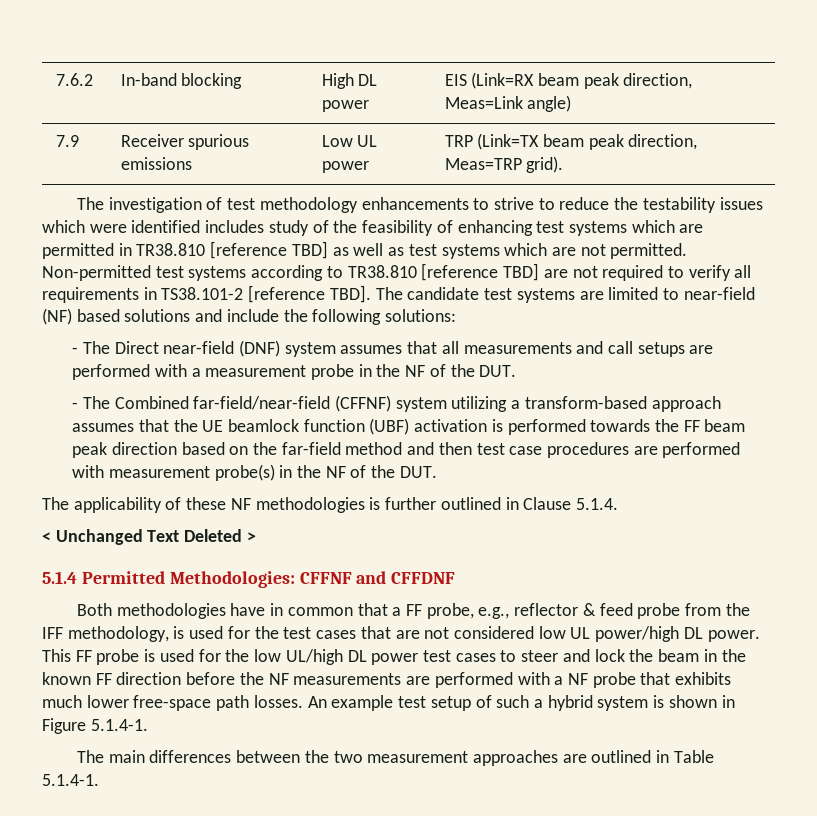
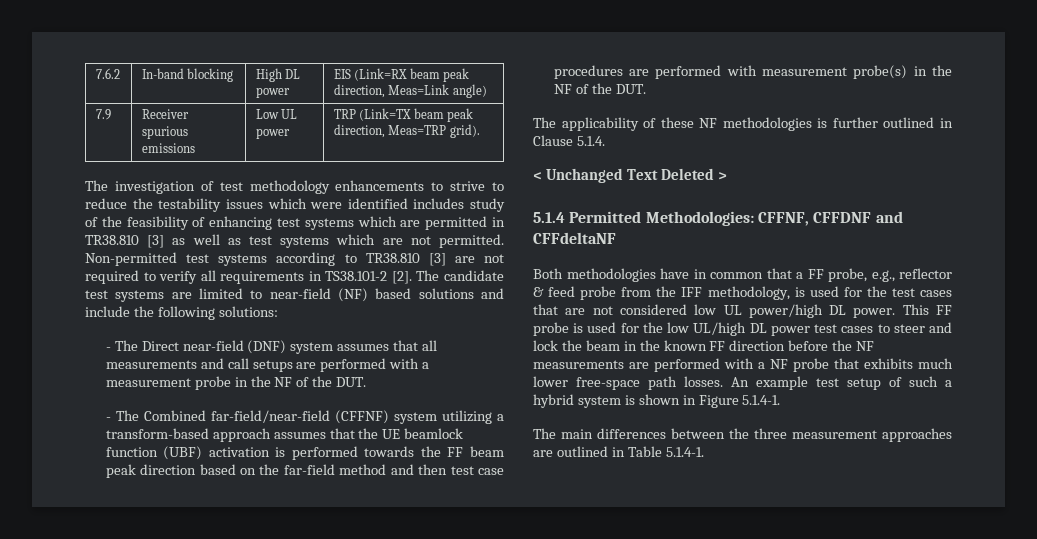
[210,241,328,259] [reference TBD] -> [147,235,165,248] [3]
[421,263,540,281] [reference TBD] -> [428,253,446,266] [3]
[248,285,371,303] [reference TBD]. -> [391,271,412,284] [2].
[299,571,456,584] CFFNF and CFFDNF -> [757,211,903,226] [533,232,616,244] CFFNF, CFFDNF and CFFdeltaNF
[333,751,363,763] two -> [754,428,787,439] three

